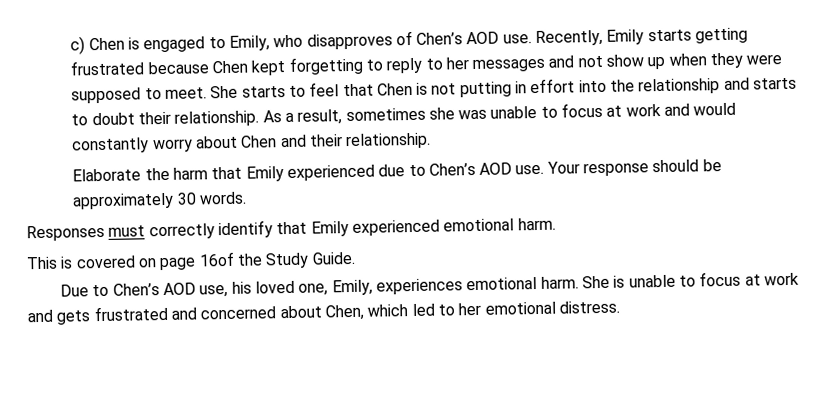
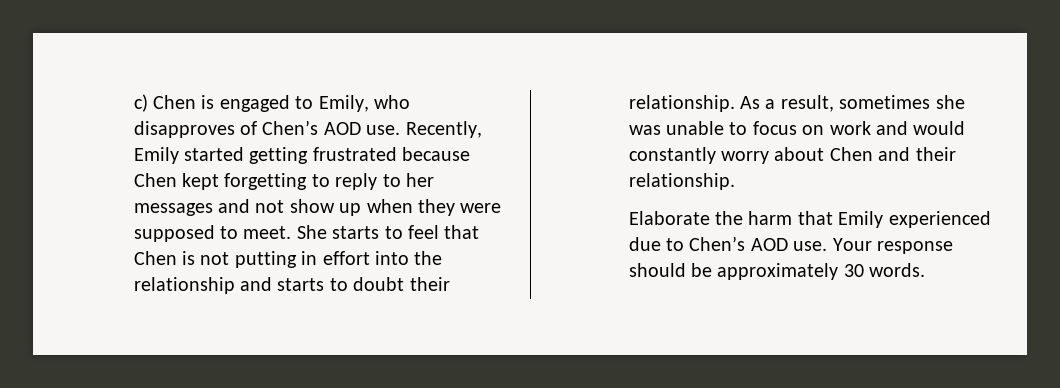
[647,29,692,42] starts -> [183,147,244,161] started
[606,105,623,117] at -> [802,125,825,135] on
[26,217,556,242] [26,251,356,271] [60,271,799,298] [27,300,620,325] // Responses must correctly identify that Emily experienced emotional harm. // This is covered on page 16of the Study Guide. // Due to Chen’s AOD use, his loved one, Emily, experiences emotional harm. She is unable to focus at work and gets frustrated and concerned about Chen, which led to her emotional distress. -> (926, 270) none

